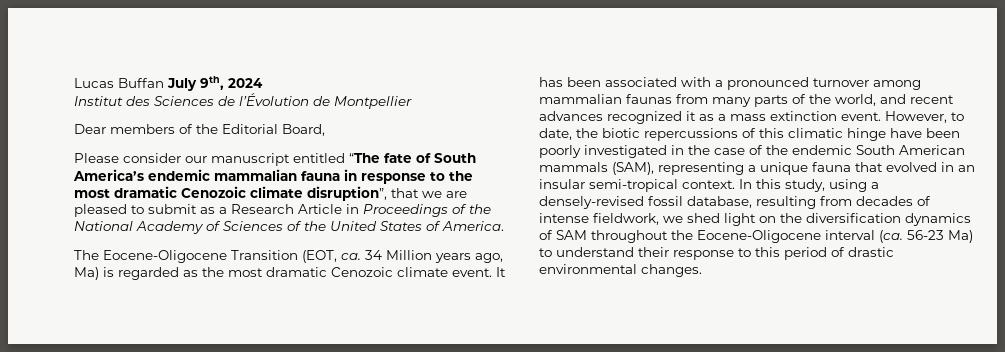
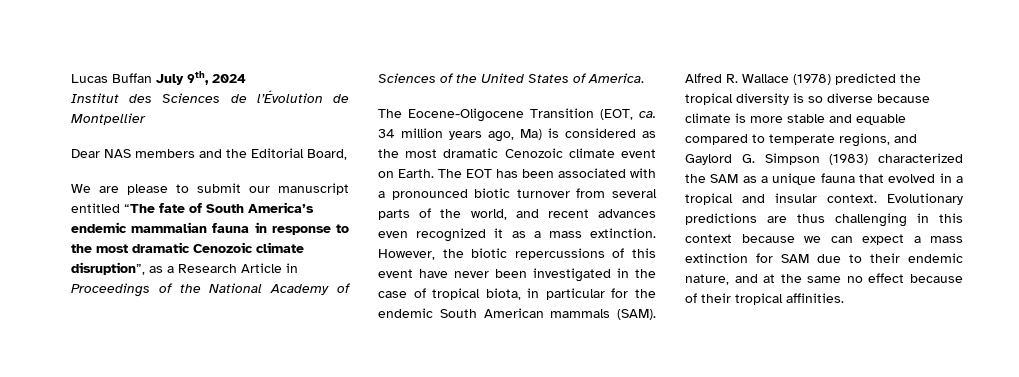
[110,124,193,134] members of -> [104,149,222,158] NAS members and
[74,153,181,163] Please consider -> [71,183,241,195] We are please to submit
[391,188,467,198] [74,204,197,217] that we are pleased to submit -> (145, 268) none
[386,250,432,260] Million -> [401,128,443,138] million
[118,267,179,280] regarded -> [565,128,636,138] considered
[452,267,506,277] event. It -> [621,149,656,158] [378,169,492,178] event on Earth. The EOT
[813,78,921,90] [539,94,751,107] turnover among mammalian faunas from many -> [474,188,657,198] biotic turnover from several
(603, 116) none -> [378,231,408,238] even
[770,111,964,123] [539,128,572,140] extinction event. However, to date, -> [590,228,656,238] [378,249,435,260] extinction. However,
[788,128,960,141] [539,145,581,158] climatic hinge have been poorly -> [378,269,527,278] event have never been
(763, 150) none -> [432,288,629,300] tropical biota, in particular for
[612,162,744,175] (SAM), representing -> [617,309,656,320] [685,73,921,85] [685,93,930,105] [685,113,906,125] [685,133,917,147] [685,153,963,165] [685,174,757,183] (SAM). Alfred R. Wallace (1978) predicted the tropical diversity is so diverse because climate is more stable and equable compared to temperate regions, and Gaylord G. Simpson (1983) characterized the SAM as
[958,165,975,172] [539,179,879,192] [539,196,931,209] [539,213,971,226] [539,230,973,243] [539,247,894,260] [539,264,702,277] an insular semi-tropical context. In this study, using a densely-revised fossil database, resulting from decades of intense fieldwork, we shed light on the diversification dynamics of SAM throughout the Eocene-Oligocene interval (ca. 56-23 Ma) to understand their response to this period of drastic environmental changes. -> [956,176,963,183] [685,193,963,205] [685,213,963,227] [685,234,963,245] [685,253,963,263] [685,273,963,285] [685,293,844,305] a tropical and insular context. Evolutionary predictions are thus challenging in this context because we can expect a mass extinction for SAM due to their endemic nature, and at the same no effect because of their tropical affinities.

